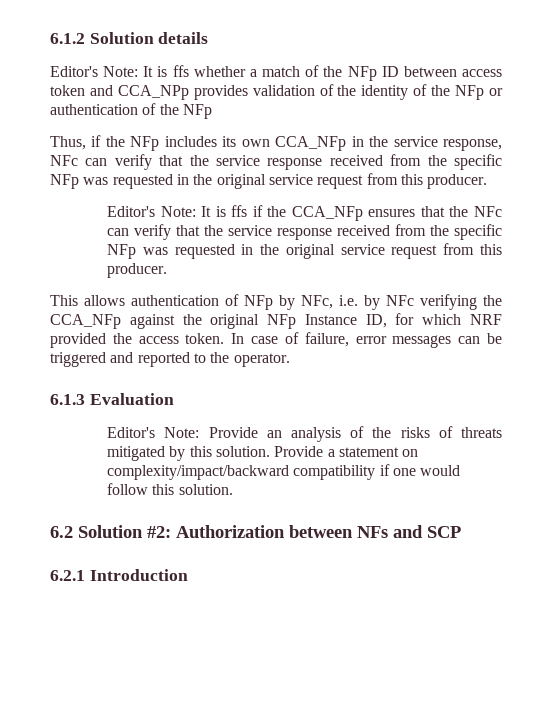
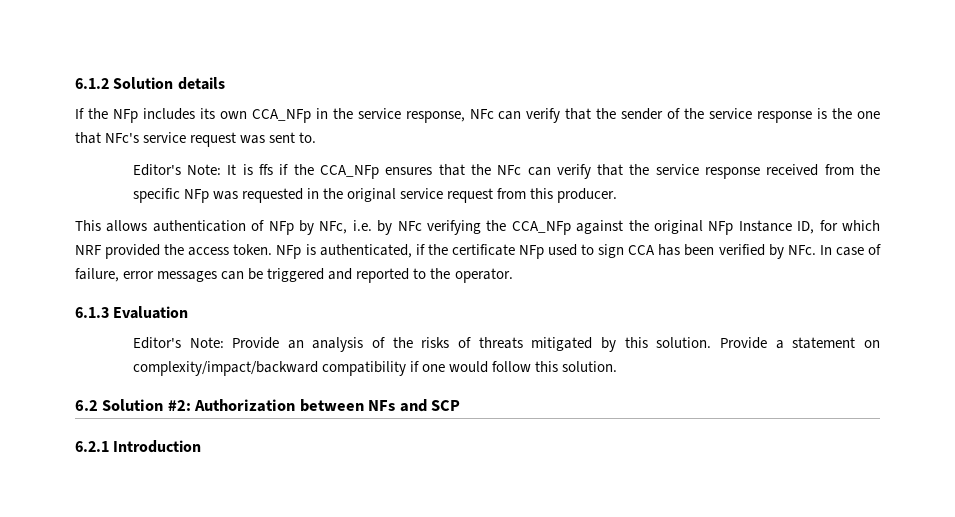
[50,65,502,81] [50,84,504,100] [50,103,212,119] [50,135,102,150] Editor's Note: It is ffs whether a match of the NFp ID between access token and CCA_NPp provides validation of the identity of the NFp or authentication of the NFp // Thus, if -> [75,108,84,119] If
[216,154,502,170] [50,173,488,189] service response received from the specific NFp was requested in the original service request from this producer. -> [621,108,880,123] [75,132,317,147] sender of the service response is the one that NFc's service request was sent to.
(225, 338) none -> [276,244,816,259] NFp is authenticated, if the certificate NFp used to sign CCA has been verified by NFc.

